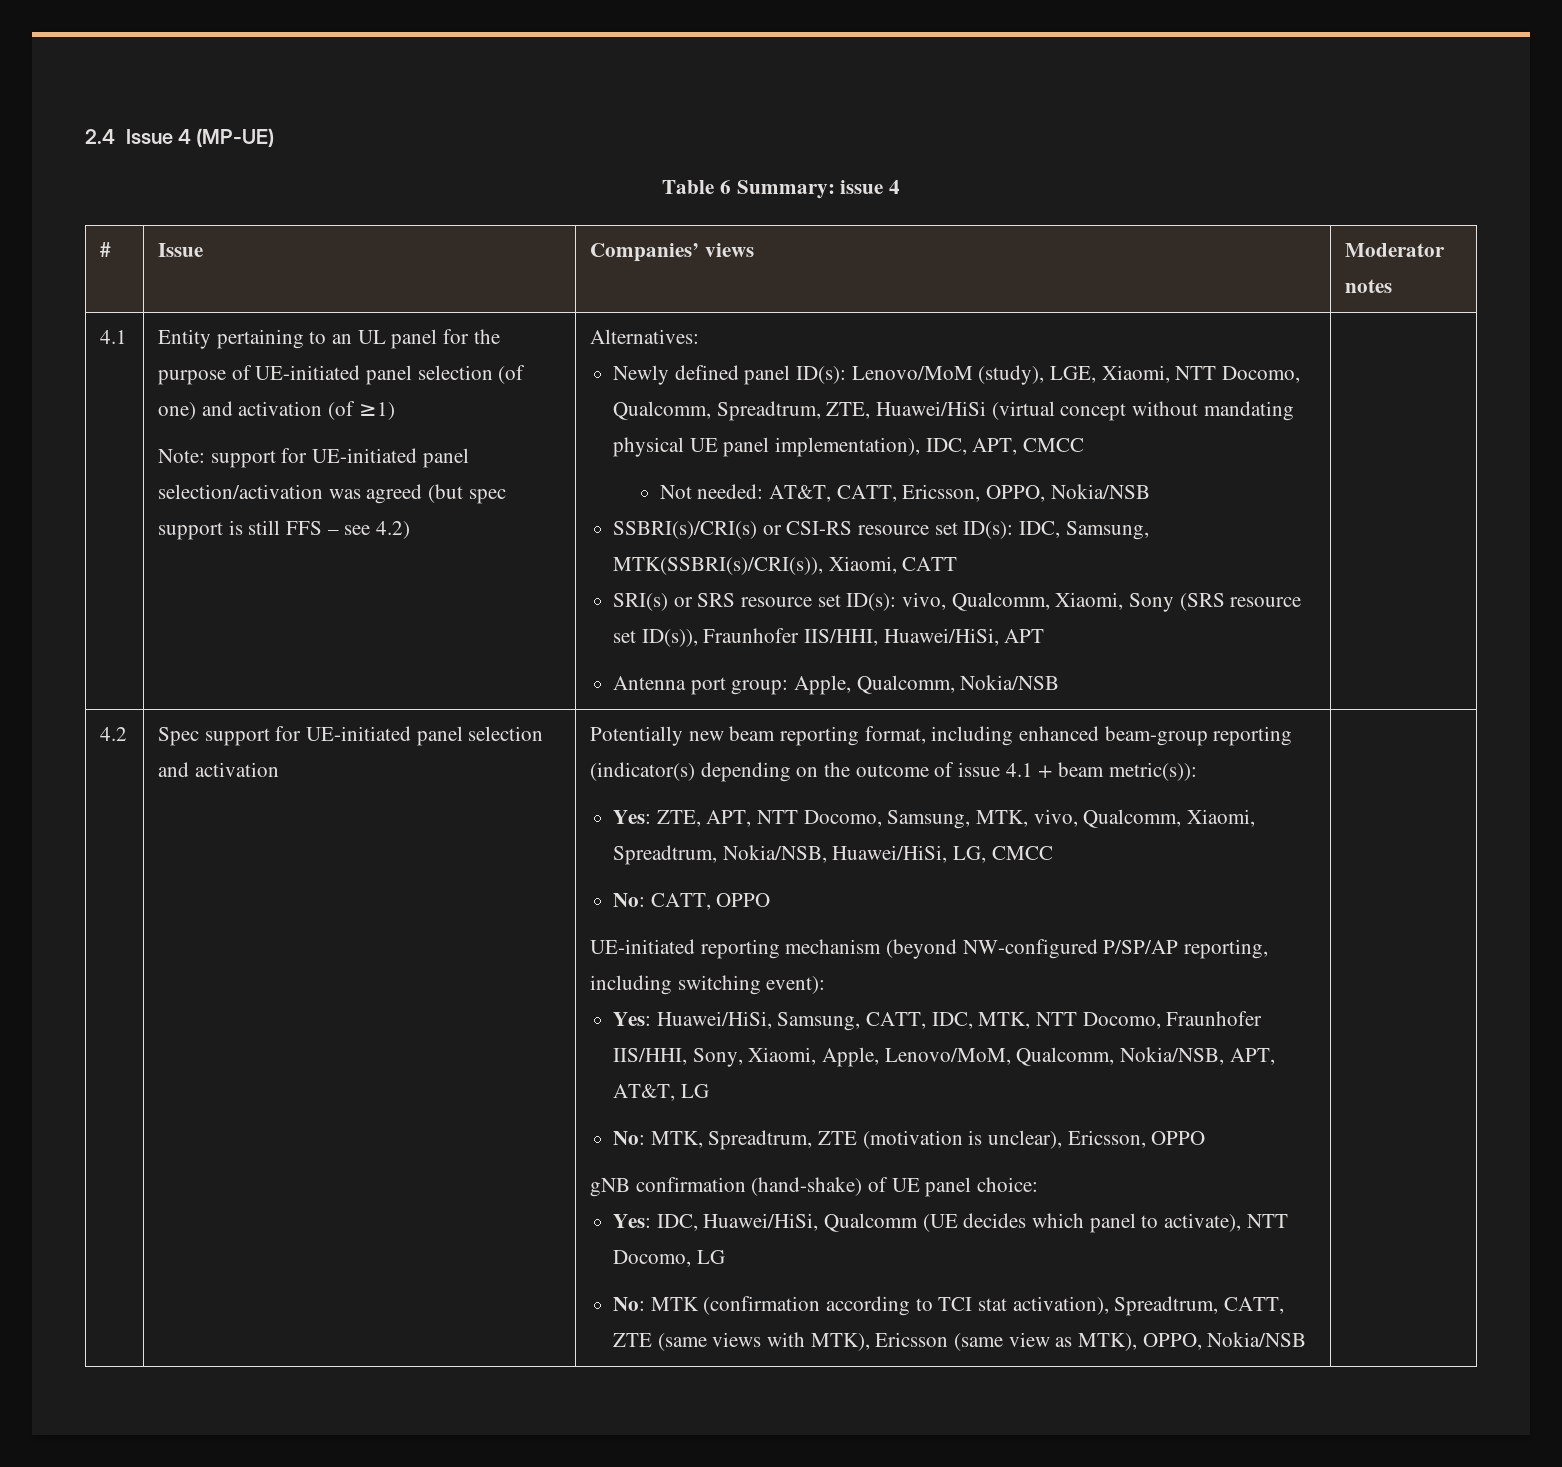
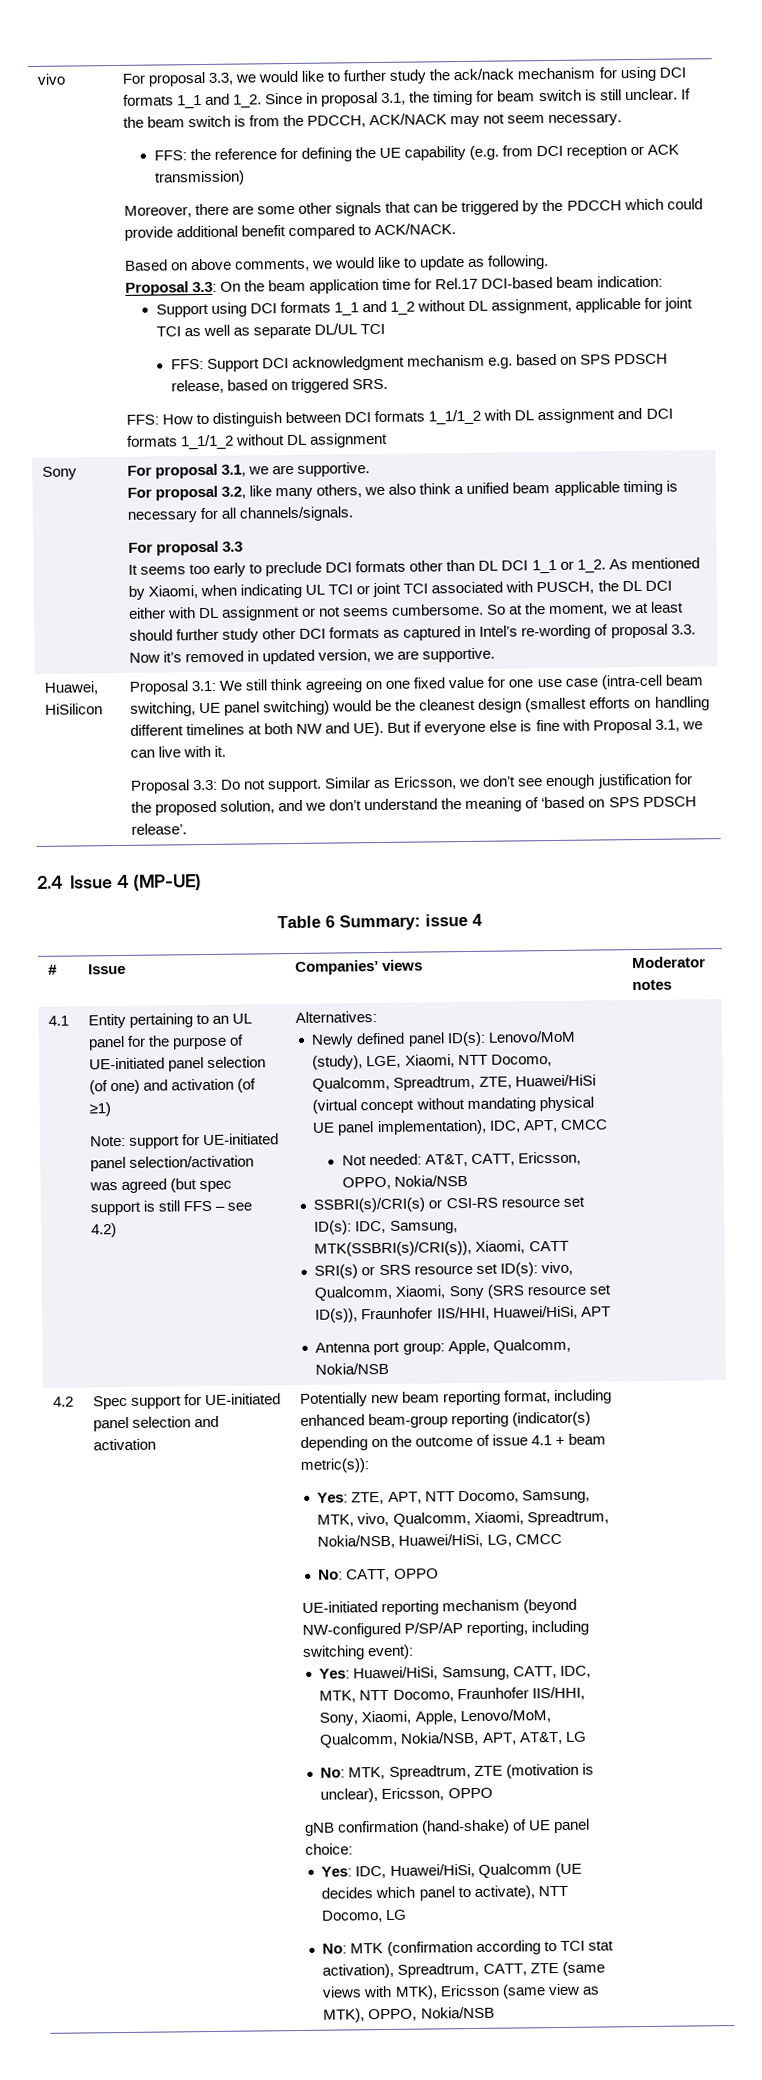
(85, 136) none -> [36,73,65,85] [121,66,686,87] [122,88,691,109] [122,113,623,128] [153,144,680,162] [153,170,245,186] [123,198,703,218] [123,223,457,241] [123,255,550,272] [124,275,664,296] [155,297,694,318] [155,323,385,339] [170,353,669,372] [170,378,389,394] [125,407,673,427] [126,432,389,450] [41,466,77,480] [126,462,371,479] [126,480,678,501] [126,506,355,523] [127,540,244,556] [127,557,700,577] [127,580,672,600] [128,601,684,621] [128,623,696,643] [128,647,496,665] [43,681,98,695] [44,703,103,715] [128,674,703,695] [129,696,710,717] [129,718,703,737] [129,745,227,758] [129,773,693,794] [130,796,697,816] [130,823,187,835] vivo | For proposal 3.3, we would like to further study the ack/nack mechanism for using DCI formats 1_1 and 1_2. Since in proposal 3.1, the timing for beam switch is still unclear. If the beam switch is from the PDCCH, ACK/NACK may not seem necessary. // FFS: the reference for defining the UE capability (e.g. from DCI reception or ACK transmission) // Moreover, there are some other signals that can be triggered by the PDCCH which could provide additional benefit compared to ACK/NACK. // Based on above comments, we would like to update as following. // Proposal 3.3: On the beam application time for Rel.17 DCI-based beam indication: // Support using DCI formats 1_1 and 1_2 without DL assignment, applicable for joint TCI as well as separate DL/UL TCI // FFS: Support DCI acknowledgment mechanism e.g. based on SPS PDSCH release, based on triggered SRS. // FFS: How to distinguish between DCI formats 1_1/1_2 with DL assignment and DCI formats 1_1/1_2 without DL assignment // Sony | For proposal 3.1, we are supportive. // For proposal 3.2, like many others, we also think a unified beam applicable timing is necessary for all channels/signals. // For proposal 3.3 // It seems too early to preclude DCI formats other than DL DCI 1_1 or 1_2. As mentioned by Xiaomi, when indicating UL TCI or joint TCI associated with PUSCH, the DL DCI either with DL assignment or not seems cumbersome. So at the moment, we at least should further study other DCI formats as captured in Intel’s re-wording of proposal 3.3. Now it’s removed in updated version, we are supportive. // Huawei, HiSilicon | Proposal 3.1: We still think agreeing on one fixed value for one use case (intra-cell beam switching, UE panel switching) would be the cleanest design (smallest efforts on handling different timelines at both NW and UE). But if everyone else is fine with Proposal 3.1, we can live with it. // Proposal 3.3: Do not support. Similar as Ericsson, we don’t see enough justification for the proposed solution, and we don’t understand the meaning of ‘based on SPS PDSCH release’. //

